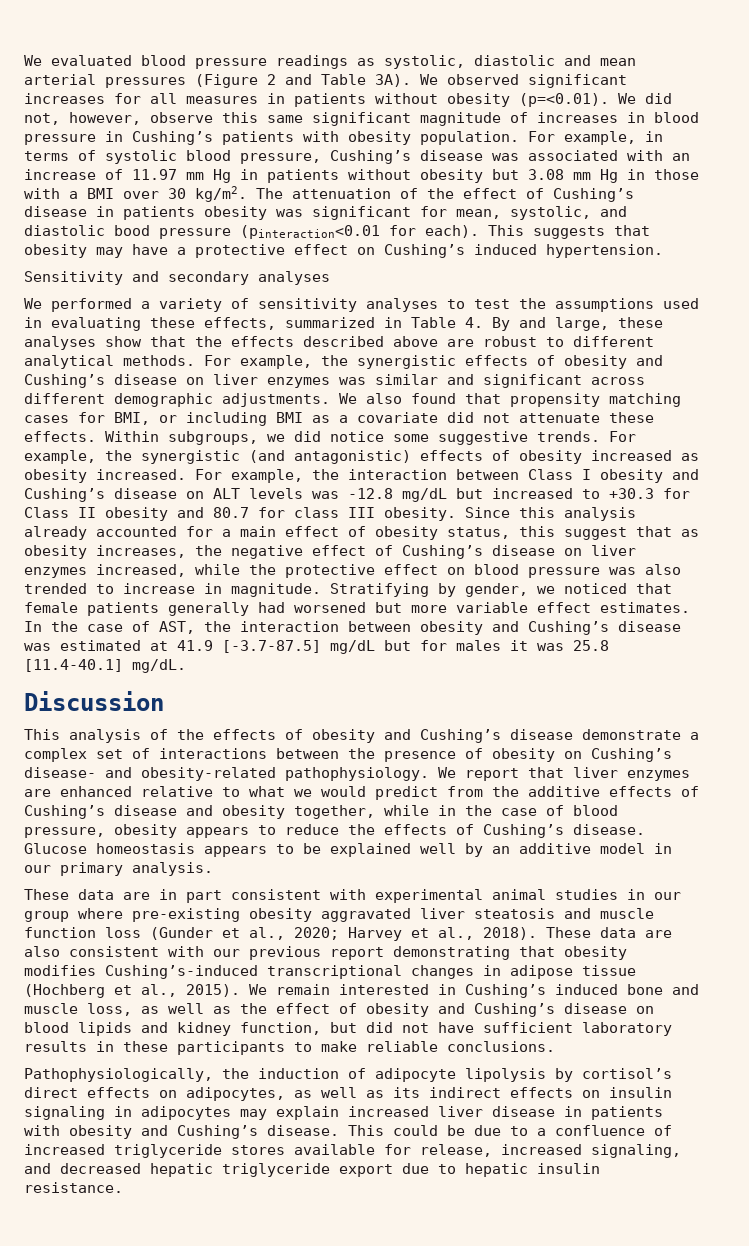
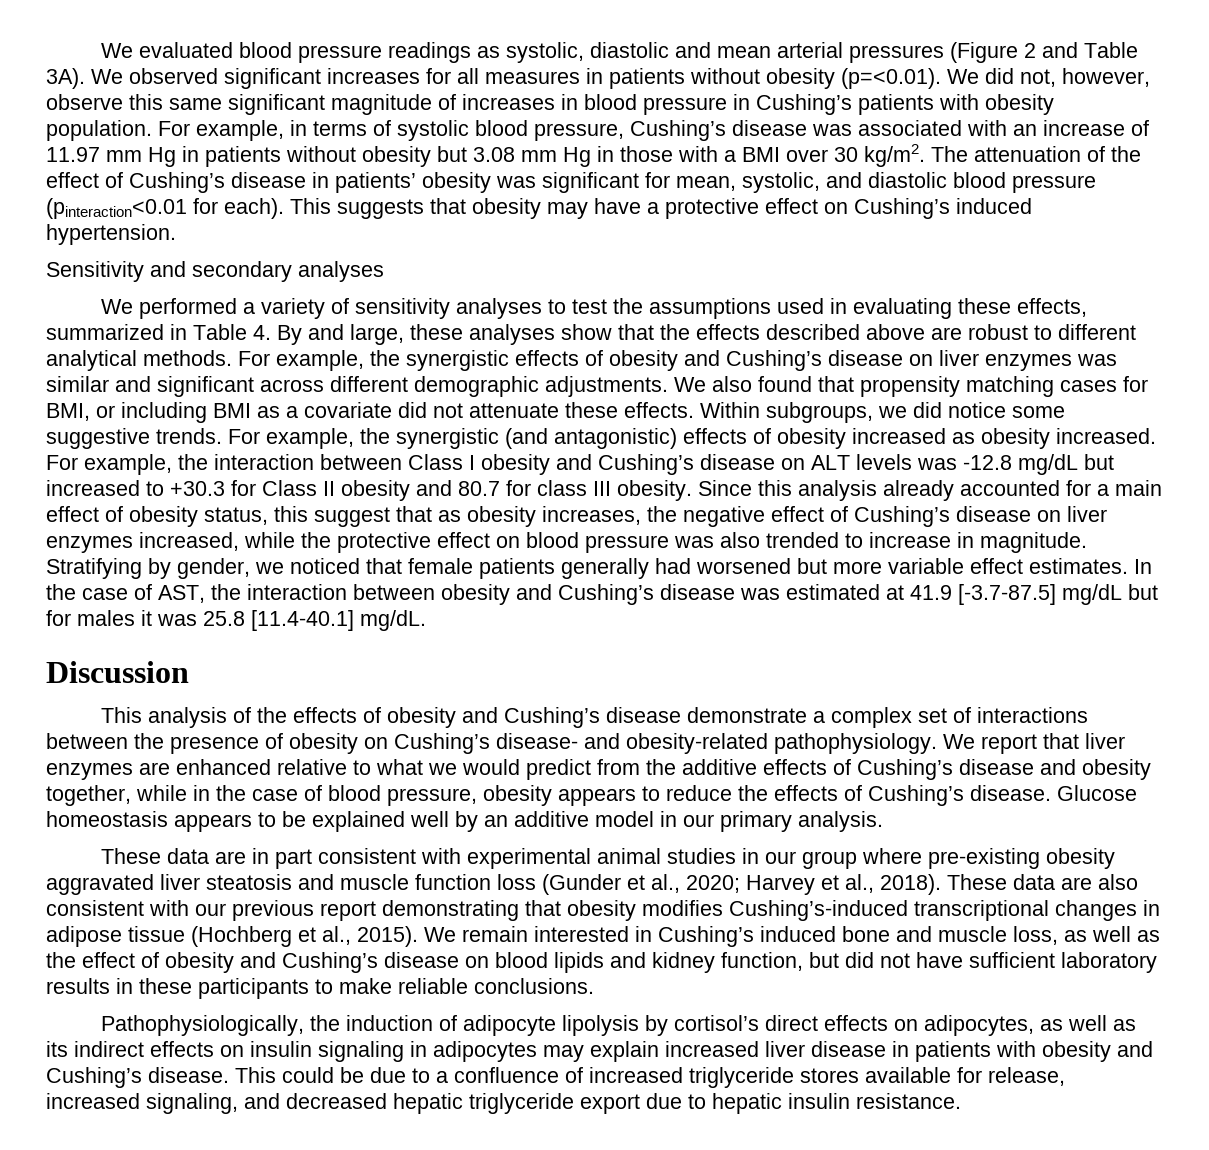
[123,206,195,220] patients -> [335,172,416,193] patients’
[114,225,150,236] bood -> [953,172,1006,188] blood

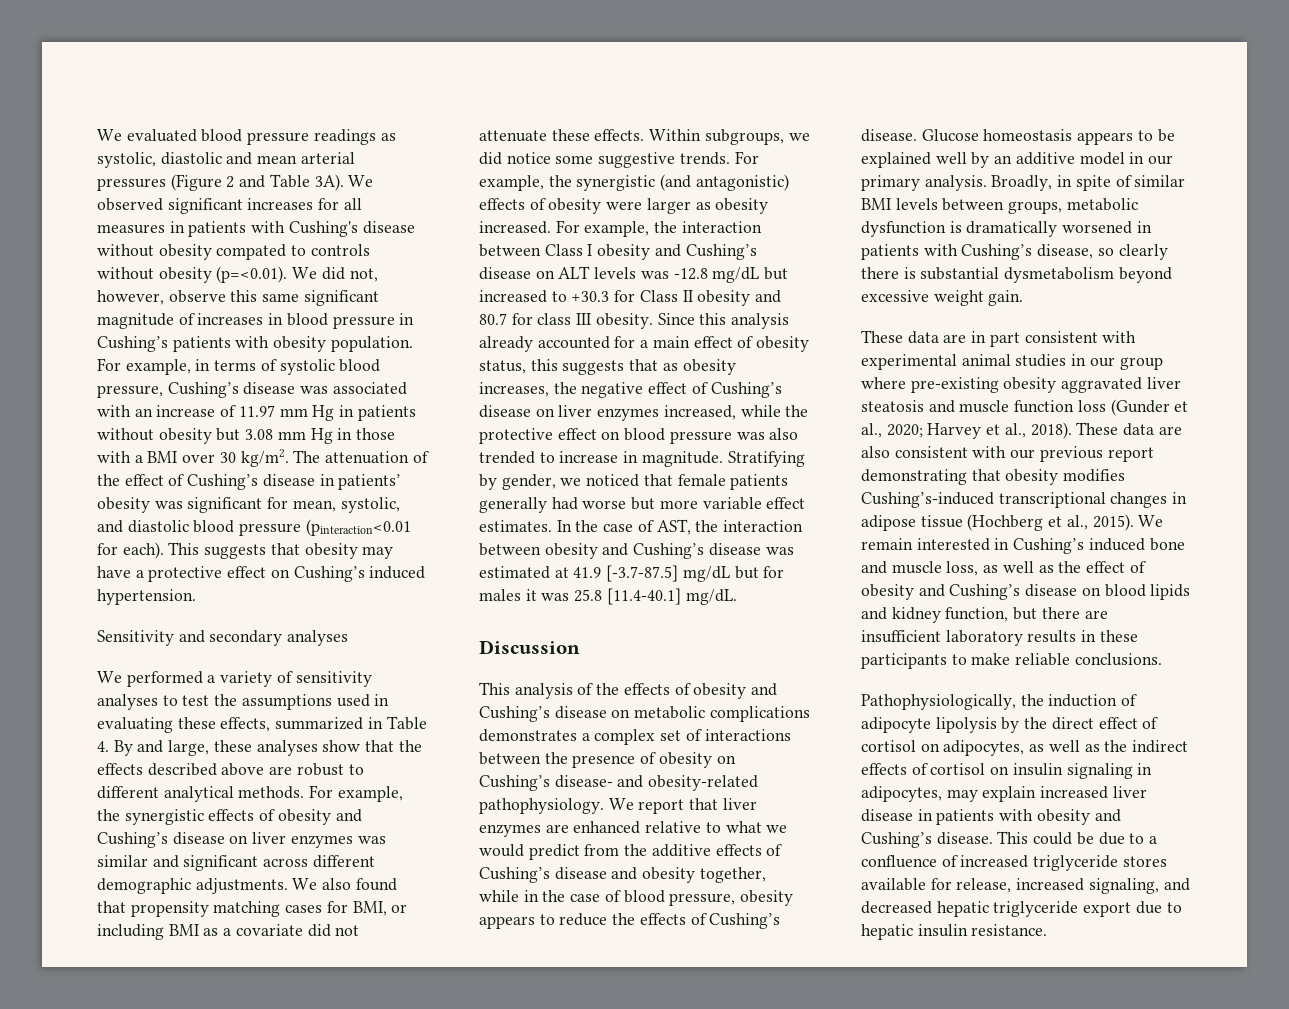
(685, 78) none -> [251,221,415,237] [97,244,370,260] with Cushing's disease without obesity compated to controls
[852,428,946,444] increased -> [606,198,691,214] were larger
[314,507,390,527] suggest -> [562,360,625,375] suggests
[696,558,791,574] worsened -> [582,500,627,509] worse
[687,707,808,723] demonstrate -> [611,706,810,722] [479,729,577,742] on metabolic complications demonstrates
(883, 821) none -> [991,175,1186,191] [861,198,1138,214] [861,221,1152,237] [861,244,1168,260] [861,267,1172,283] [861,290,1024,306] Broadly, in spite of similar BMI levels between groups, metabolic dysfunction is dramatically worsened in patients with Cushing’s disease, so clearly there is substantial dysmetabolism beyond excessive weight gain.
[845,952,1055,968] did not have sufficient -> [1041,607,1108,619] [861,630,941,643] there are insufficient
[674,1015,889,1031] cortisol’s direct effects -> [1024,717,1159,730] [861,740,916,752] the direct effect of cortisol
[46,1041,68,1057] its -> [1104,740,1128,752] the
(214, 1049) none -> [911,763,986,775] of cortisol
[433,1041,537,1062] adipocytes -> [861,786,942,802] adipocytes,

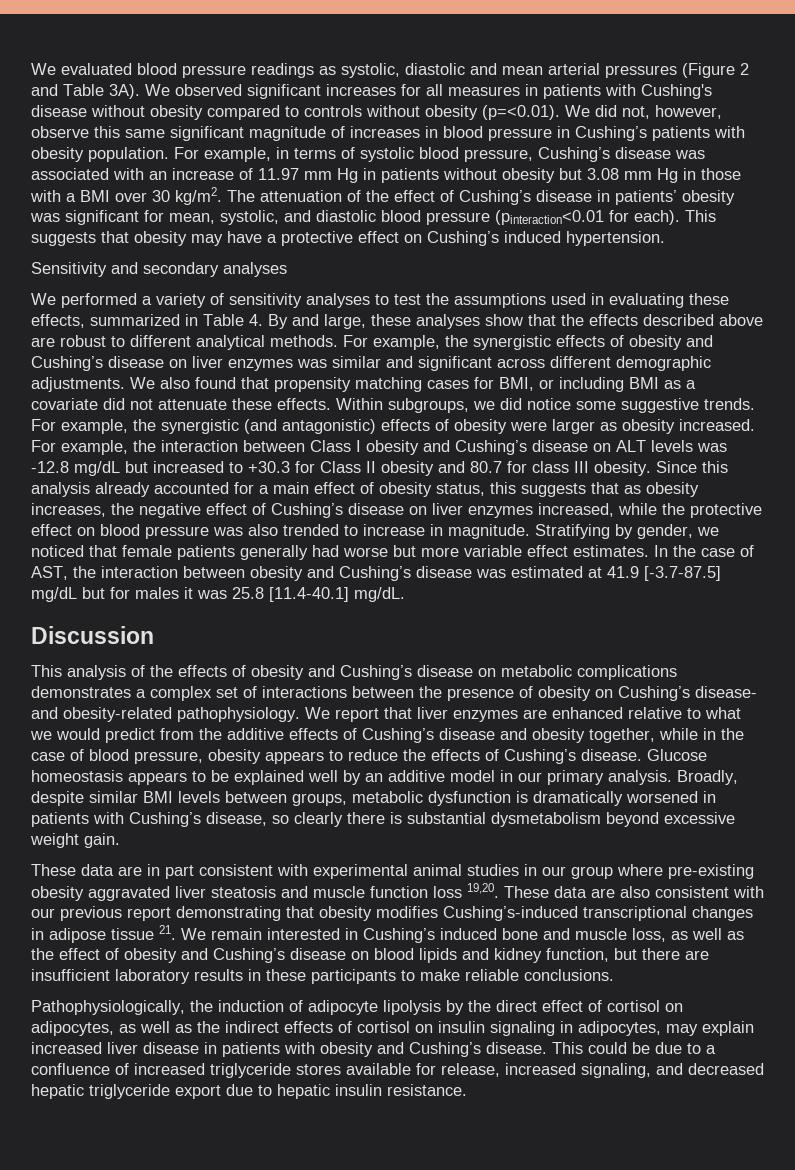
[216,244,287,260] compated -> [207,105,280,120] compared
[1057,175,1132,191] in spite of -> [31,791,84,806] despite
[1110,399,1189,416] [861,422,1072,439] (Gunder et al., 2020; Harvey et al., 2018). -> [467,883,499,898] 19,20.
[967,514,1134,531] (Hochberg et al., 2015). -> [159,925,176,940] 21.

